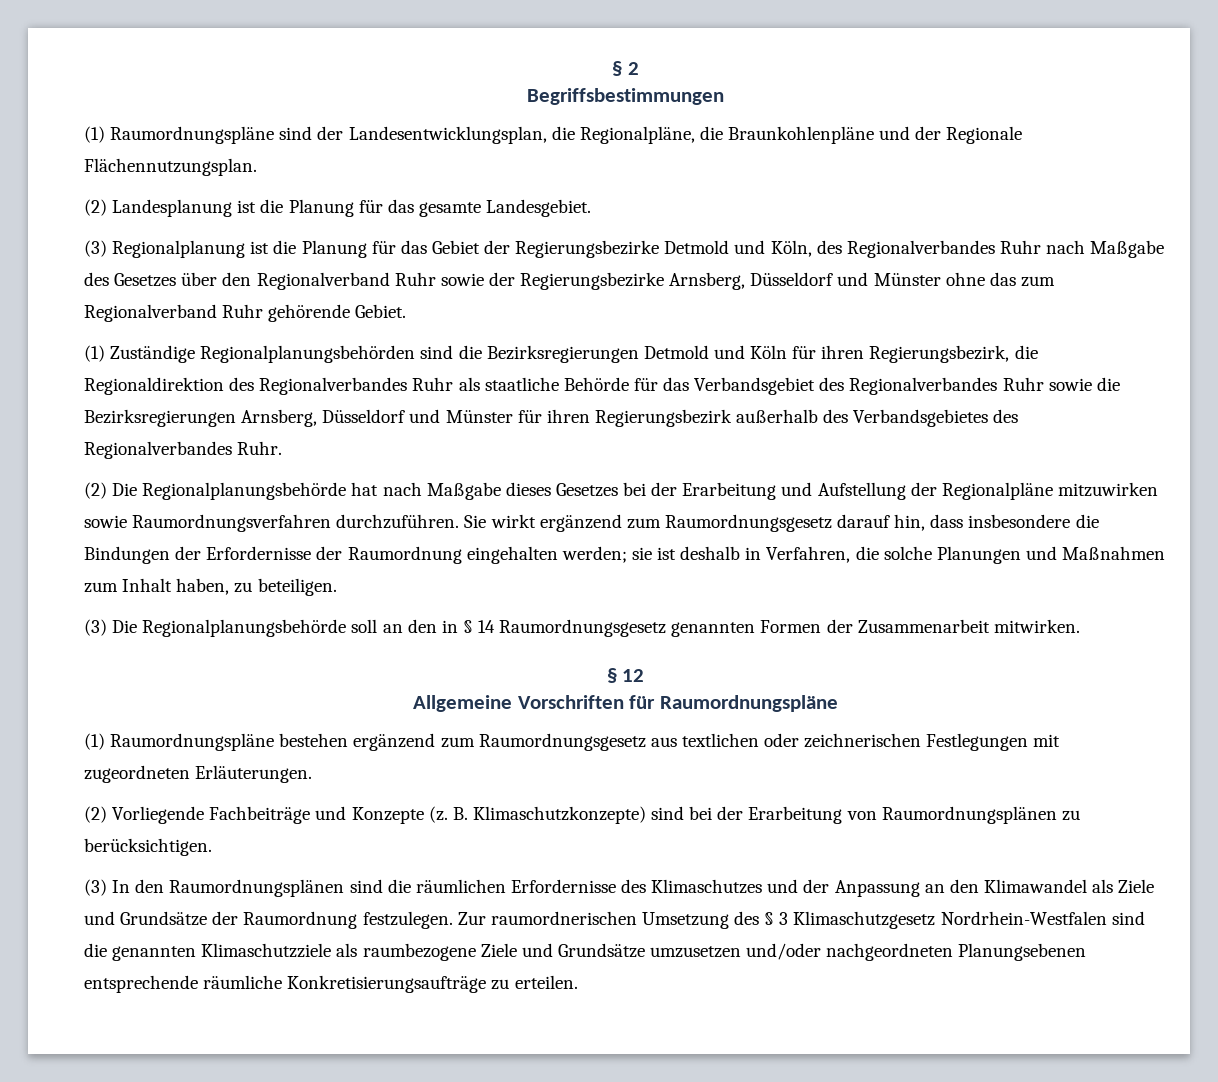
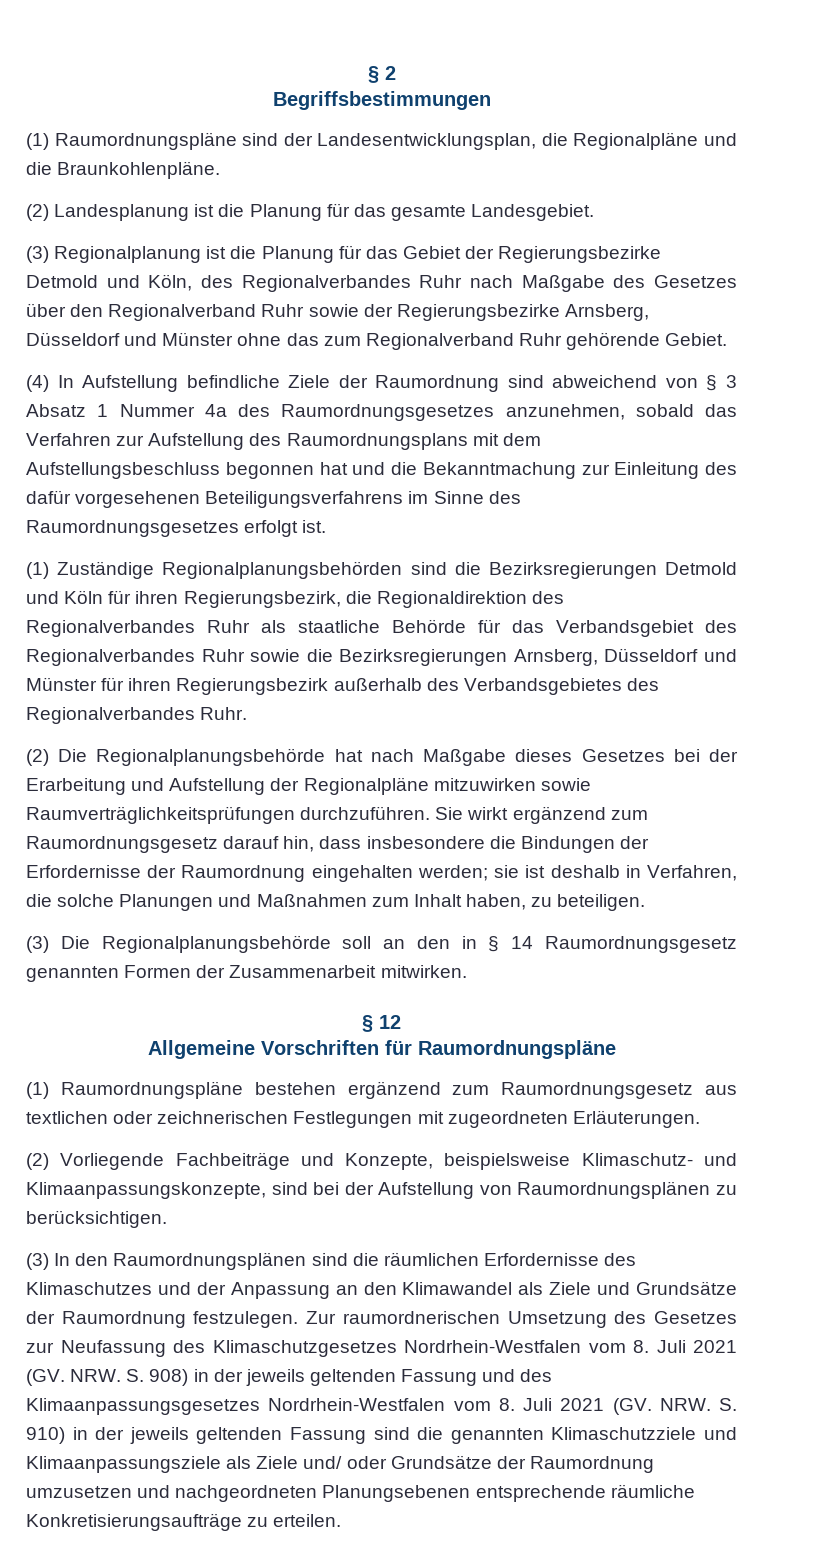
[579,126,1023,144] [84,158,257,176] Regionalpläne, die Braunkohlenpläne und der Regionale Flächennutzungsplan. -> [573,132,737,150] [26,161,221,179] Regionalpläne und die Braunkohlenpläne.
(407, 311) none -> [26,375,737,392] [26,404,737,421] [26,433,541,450] [26,462,737,479] [26,490,521,508] [26,520,327,537] // (4) In Aufstellung befindliche Ziele der Raumordnung sind abweichend von § 3 Absatz 1 Nummer 4a des Raumordnungsgesetzes anzunehmen, sobald das Verfahren zur Aufstellung des Raumordnungsplans mit dem Aufstellungsbeschluss begonnen hat und die Bekanntmachung zur Einleitung des dafür vorgesehenen Beteiligungsverfahrens im Sinne des Raumordnungsgesetzes erfolgt ist.
[132,514,332,532] Raumordnungsverfahren -> [26,806,295,824] Raumverträglichkeitsprüfungen
[351,806,646,824] Konzepte (z. B. Klimaschutzkonzepte) -> [345,1153,737,1170] [26,1182,266,1199] Konzepte, beispielsweise Klimaschutz- und Klimaanpassungskonzepte,
[748,806,843,824] Erarbeitung -> [378,1182,475,1199] Aufstellung
[764,911,1145,929] [84,943,822,961] § 3 Klimaschutzgesetz Nordrhein-Westfalen sind die genannten Klimaschutzziele als raumbezogene Ziele und Grundsätze umzusetzen und/oder -> [654,1311,737,1324] [26,1340,737,1357] [26,1369,553,1386] [26,1398,737,1415] [26,1427,738,1444] [26,1455,654,1473] [26,1485,171,1498] Gesetzes zur Neufassung des Klimaschutzgesetzes Nordrhein-Westfalen vom 8. Juli 2021 (GV. NRW. S. 908) in der jeweils geltenden Fassung und des Klimaanpassungsgesetzes Nordrhein-Westfalen vom 8. Juli 2021 (GV. NRW. S. 910) in der jeweils geltenden Fassung sind die genannten Klimaschutzziele und Klimaanpassungsziele als Ziele und/ oder Grundsätze der Raumordnung umzusetzen und

